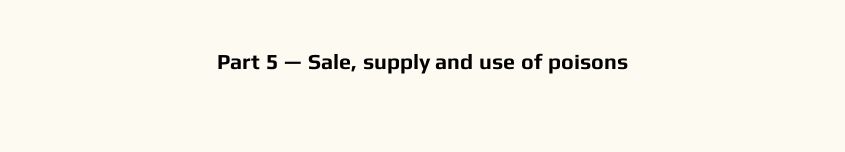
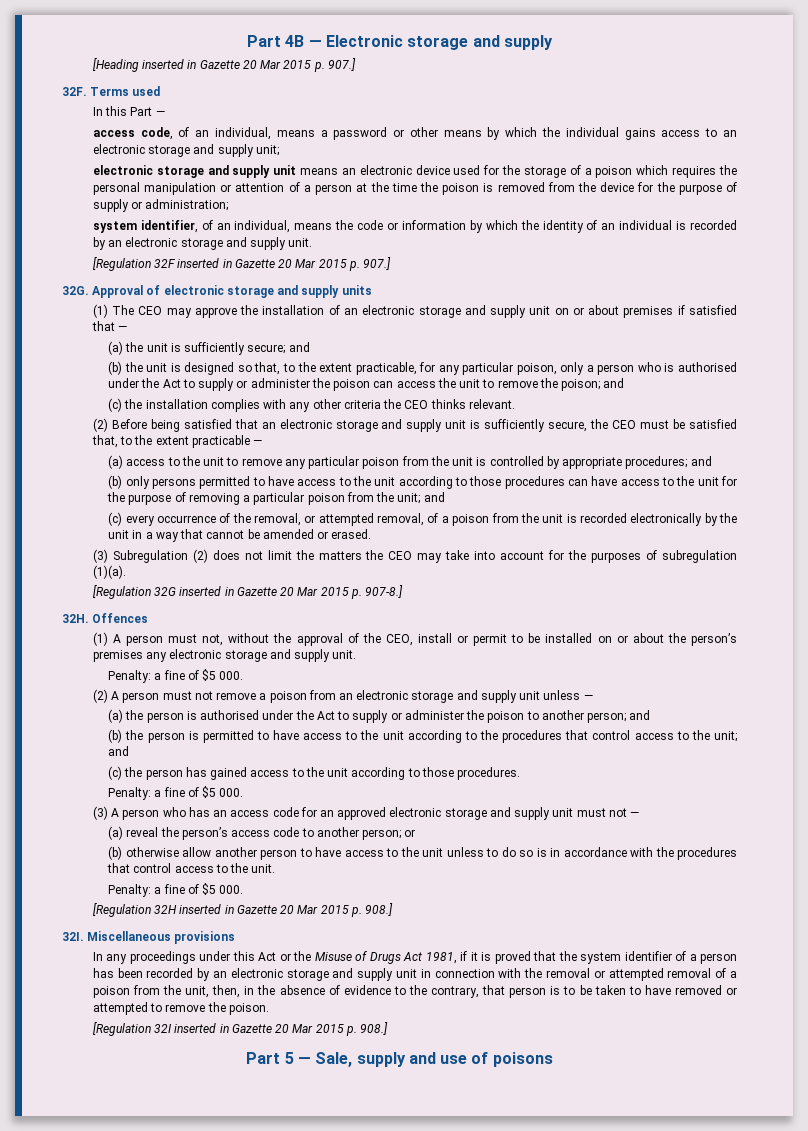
[217,55,261,70] Part -> [247,35,553,50] [92,58,356,72] [62,86,161,96] [92,106,165,116] [92,127,737,140] [92,144,279,157] [92,165,737,178] [92,182,738,195] [92,199,229,212] [92,220,737,233] [92,237,313,250] [92,257,391,271] [62,285,372,298] [92,304,737,318] [91,321,128,331] [108,341,310,355] [108,361,737,375] [108,378,625,391] [108,398,515,412] [92,418,737,432] [91,435,263,448] [108,455,712,469] [108,475,737,489] [107,492,445,505] [108,512,737,526] [108,529,372,542] [92,549,737,563] [92,565,126,579] [92,585,403,599] [62,613,149,623] [92,632,738,646] [92,649,357,662] [108,669,244,683] [92,689,593,703] [108,709,651,723] [108,729,737,743] [108,746,130,756] [108,766,521,780] [108,786,244,800] [92,806,640,820] [108,826,416,840] [108,846,737,860] [107,863,276,873] [108,883,244,897] [92,903,393,917] [62,931,236,944] [92,951,737,964] [92,968,737,981] [92,985,738,998] [92,1002,269,1015] [92,1022,388,1036] [246,1052,281,1064] Part 4B — Electronic storage and supply // [Heading inserted in Gazette 20 Mar 2015 p. 907.] // 32F. Terms used // In this Part — // access code, of an individual, means a password or other means by which the individual gains access to an electronic storage and supply unit; // electronic storage and supply unit means an electronic device used for the storage of a poison which requires the personal manipulation or attention of a person at the time the poison is removed from the device for the purpose of supply or administration; // system identifier, of an individual, means the code or information by which the identity of an individual is recorded by an electronic storage and supply unit. // [Regulation 32F inserted in Gazette 20 Mar 2015 p. 907.] // 32G. Approval of electronic storage and supply units // (1) The CEO may approve the installation of an electronic storage and supply unit on or about premises if satisfied that — // (a) the unit is sufficiently secure; and // (b) the unit is designed so that, to the extent practicable, for any particular poison, only a person who is authorised under the Act to supply or administer the poison can access the unit to remove the poison; and // (c) the installation complies with any other criteria the CEO thinks relevant. // (2) Before being satisfied that an electronic storage and supply unit is sufficiently secure, the CEO must be satisfied that, to the extent practicable — // (a) access to the unit to remove any particular poison from the unit is controlled by appropriate procedures; and // (b) only persons permitted to have access to the unit according to those procedures can have access to the unit for the purpose of removing a particular poison from the unit; and // (c) every occurrence of the removal, or attempted removal, of a poison from the unit is recorded electronically by the unit in a way that cannot be amended or erased. // (3) Subregulation (2) does not limit the matters the CEO may take into account for the purposes of subregulation (1)(a). // [Regulation 32G inserted in Gazette 20 Mar 2015 p. 907-8.] // 32H. Offences // (1) A person must not, without the approval of the CEO, install or permit to be installed on or about the person’s premises any electronic storage and supply unit. // Penalty: a fine of $5 000. // (2) A person must not remove a poison from an electronic storage and supply unit unless — // (a) the person is authorised under the Act to supply or administer the poison to another person; and // (b) the person is permitted to have access to the unit according to the procedures that control access to the unit; and // (c) the person has gained access to the unit according to those procedures. // Penalty: a fine of $5 000. // (3) A person who has an access code for an approved electronic storage and supply unit must not — // (a) reveal the person’s access code to another person; or // (b) otherwise allow another person to have access to the unit unless to do so is in accordance with the procedures that control access to the unit. // Penalty: a fine of $5 000. // [Regulation 32H inserted in Gazette 20 Mar 2015 p. 908.] // 32I. Miscellaneous provisions // In any proceedings under this Act or the Misuse of Drugs Act 1981, if it is proved that the system identifier of a person has been recorded by an electronic storage and supply unit in connection with the removal or attempted removal of a poison from the unit, then, in the absence of evidence to the contrary, that person is to be taken to have removed or attempted to remove the poison. // [Regulation 32I inserted in Gazette 20 Mar 2015 p. 908.] // Part

